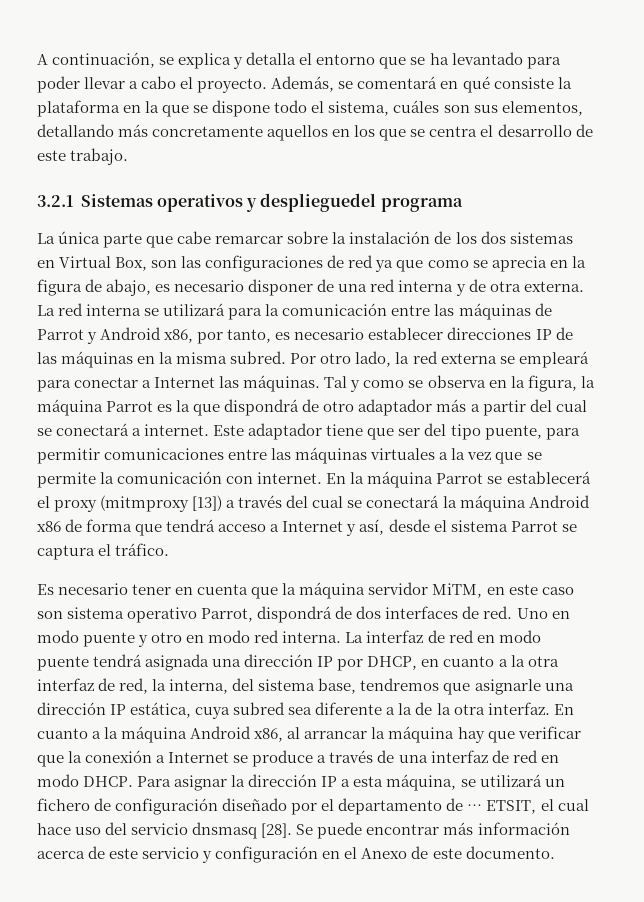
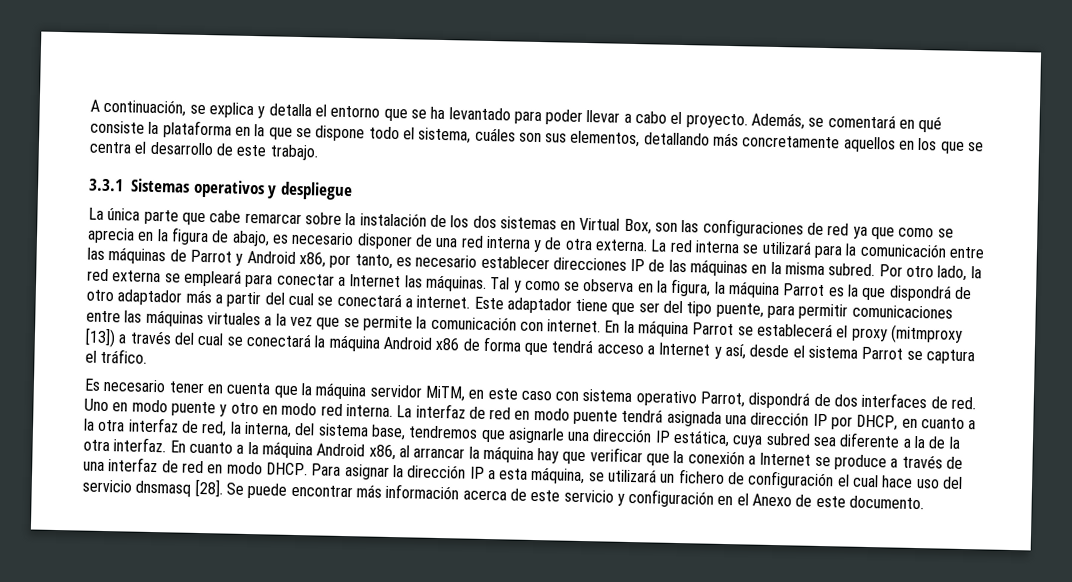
[37,195,73,207] 3.2.1 -> [89,178,124,192] 3.3.1
[260,193,463,212] desplieguedel programa -> [279,181,353,201] despliegue
[37,611,63,619] son -> [555,391,580,401] con
[222,798,537,815] diseñado por el departamento de … ETSIT, -> (835, 480) none

